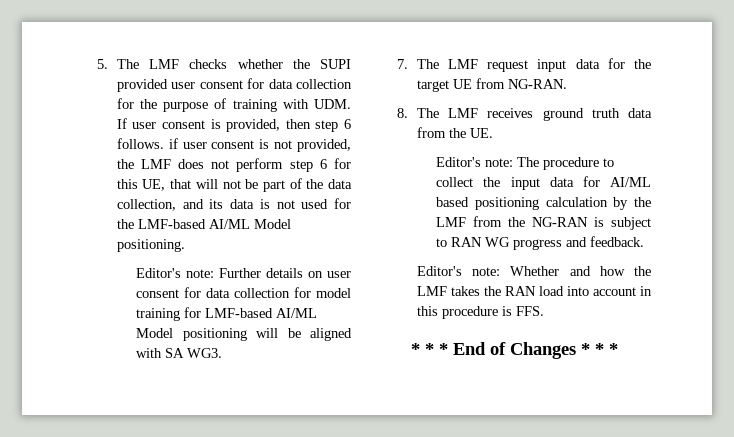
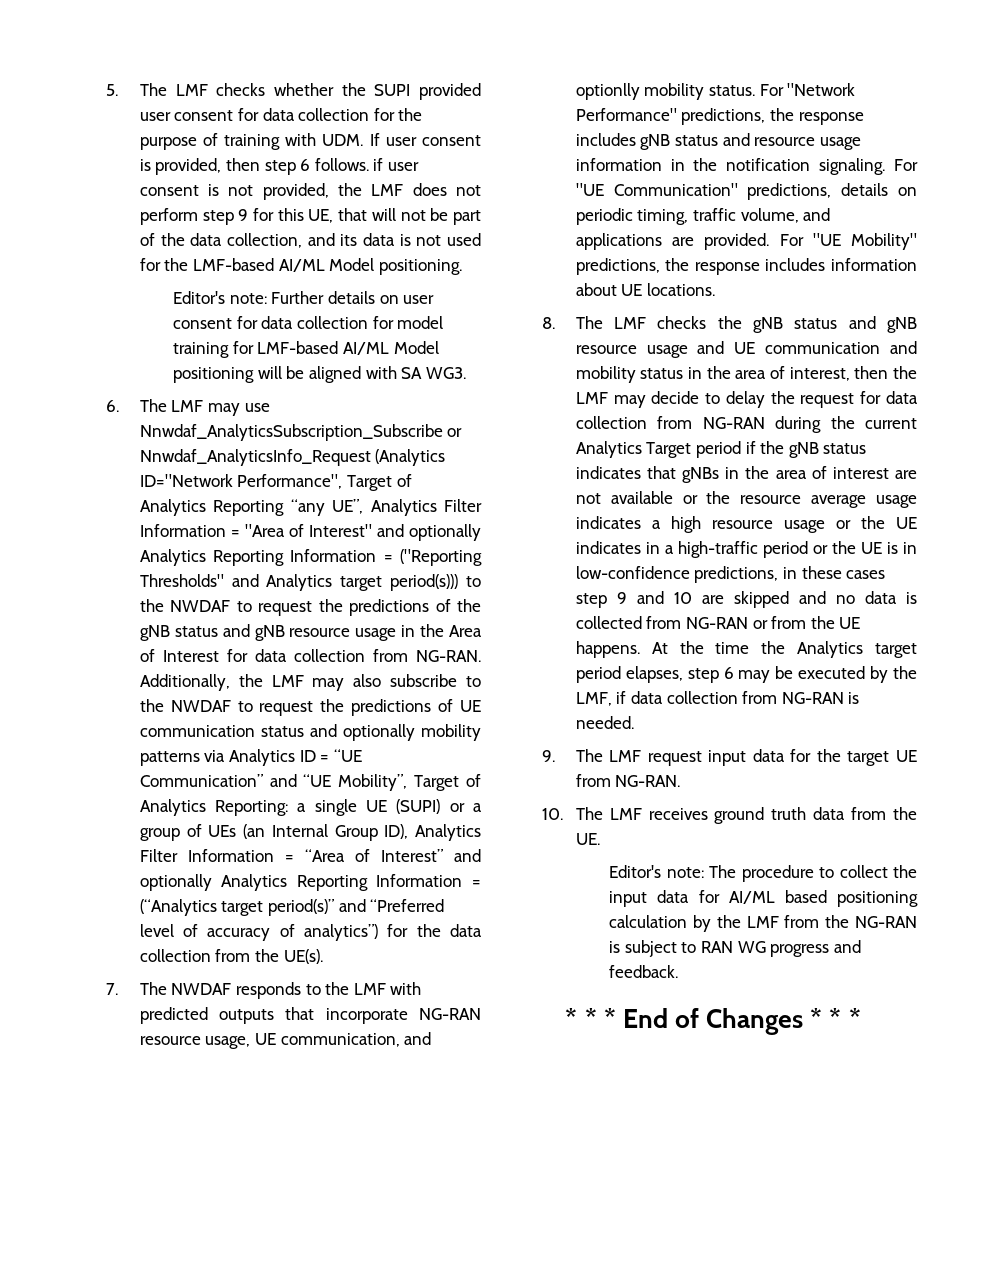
[319,159,327,169] 6 -> [238,209,249,221] 9
[397,59,409,69] 7. -> [106,399,270,416] [139,424,463,441] [139,449,446,466] [139,474,412,491] [139,499,482,516] [139,524,481,541] [139,549,482,566] [139,574,481,591] [139,599,481,616] [139,624,482,641] [139,649,481,662] [139,674,481,691] [139,699,481,716] [139,724,481,741] [139,749,362,766] [139,774,481,791] [139,799,483,816] [139,824,482,841] [139,849,482,862] [139,874,481,891] [139,899,445,916] [139,924,483,941] [139,949,323,964] [106,982,422,999] [139,1007,481,1024] [139,1032,432,1049] [575,83,856,100] [575,108,864,125] [575,133,861,150] [575,158,919,175] [575,183,917,200] [575,208,831,225] [575,233,917,250] [575,258,917,275] [575,283,715,296] [542,316,917,333] [575,341,917,358] [575,366,917,383] [575,391,918,408] [575,416,917,433] [575,441,867,458] [575,466,917,483] [575,491,917,508] [575,516,917,533] [575,541,917,558] [575,566,886,583] [575,591,917,608] [575,616,861,629] [575,641,917,658] [575,666,917,683] [575,691,860,706] [575,716,634,729] [542,750,556,762] 6. The LMF may use Nnwdaf_AnalyticsSubscription_Subscribe or Nnwdaf_AnalyticsInfo_Request (Analytics ID="Network Performance", Target of Analytics Reporting “any UE”, Analytics Filter Information = "Area of Interest" and optionally Analytics Reporting Information = ("Reporting Thresholds" and Analytics target period(s))) to the NWDAF to request the predictions of the gNB status and gNB resource usage in the Area of Interest for data collection from NG-RAN. Additionally, the LMF may also subscribe to the NWDAF to request the predictions of UE communication status and optionally mobility patterns via Analytics ID = “UE Communication” and “UE Mobility”, Target of Analytics Reporting: a single UE (SUPI) or a group of UEs (an Internal Group ID), Analytics Filter Information = “Area of Interest” and optionally Analytics Reporting Information = (“Analytics target period(s)” and “Preferred level of accuracy of analytics”) for the data collection from the UE(s). // 7. The NWDAF responds to the LMF with predicted outputs that incorporate NG-RAN resource usage, UE communication, and optionlly mobility status. For "Network Performance" predictions, the response includes gNB status and resource usage information in the notification signaling. For "UE Communication" predictions, details on periodic timing, traffic volume, and applications are provided. For "UE Mobility" predictions, the response includes information about UE locations. // 8. The LMF checks the gNB status and gNB resource usage and UE communication and mobility status in the area of interest, then the LMF may decide to delay the request for data collection from NG-RAN during the current Analytics Target period if the gNB status indicates that gNBs in the area of interest are not available or the resource average usage indicates a high resource usage or the UE indicates in a high-traffic period or the UE is in low-confidence predictions, in these cases step 9 and 10 are skipped and no data is collected from NG-RAN or from the UE happens. At the time the Analytics target period elapses, step 6 may be executed by the LMF, if data collection from NG-RAN is needed. // 9.
[397,108,409,118] 8. -> [542,808,564,820] 10.
[416,266,651,276] [416,286,652,296] [416,306,544,319] // Editor's note: Whether and how the LMF takes the RAN load into account in this procedure is FFS. -> (679, 971) none

